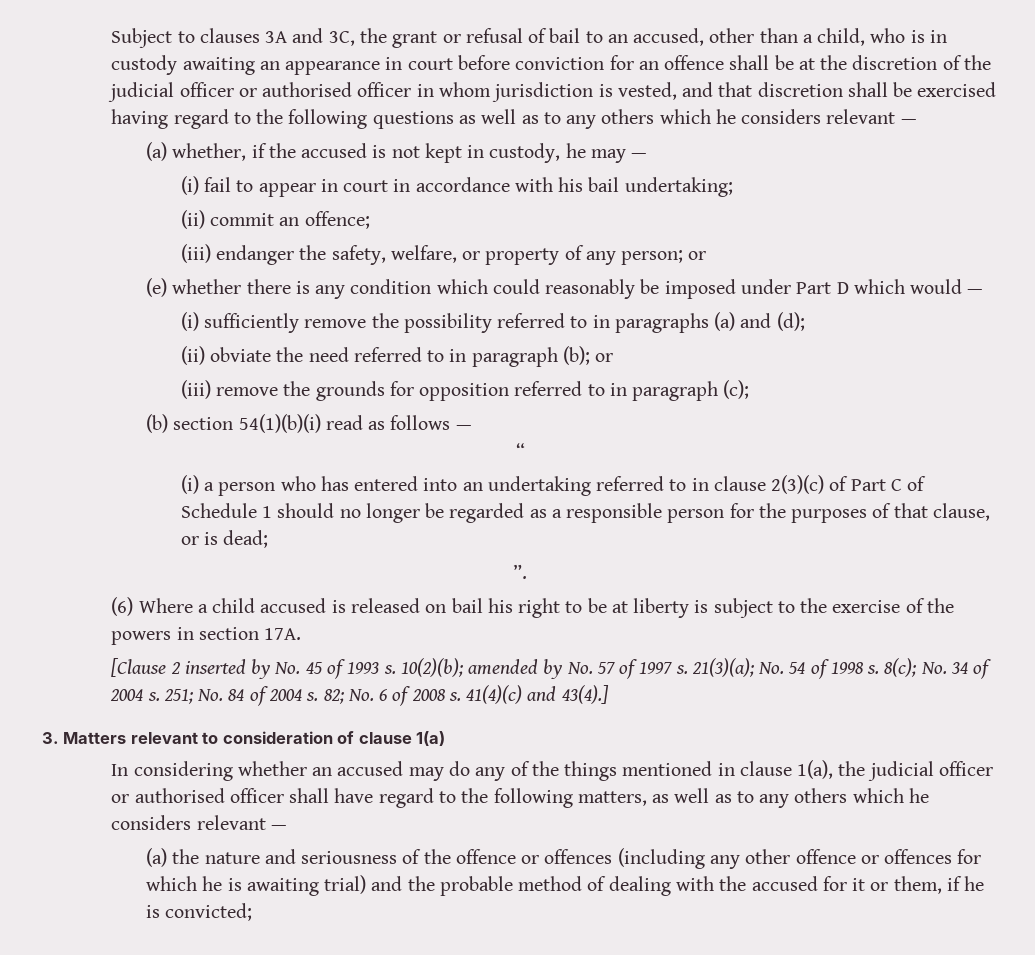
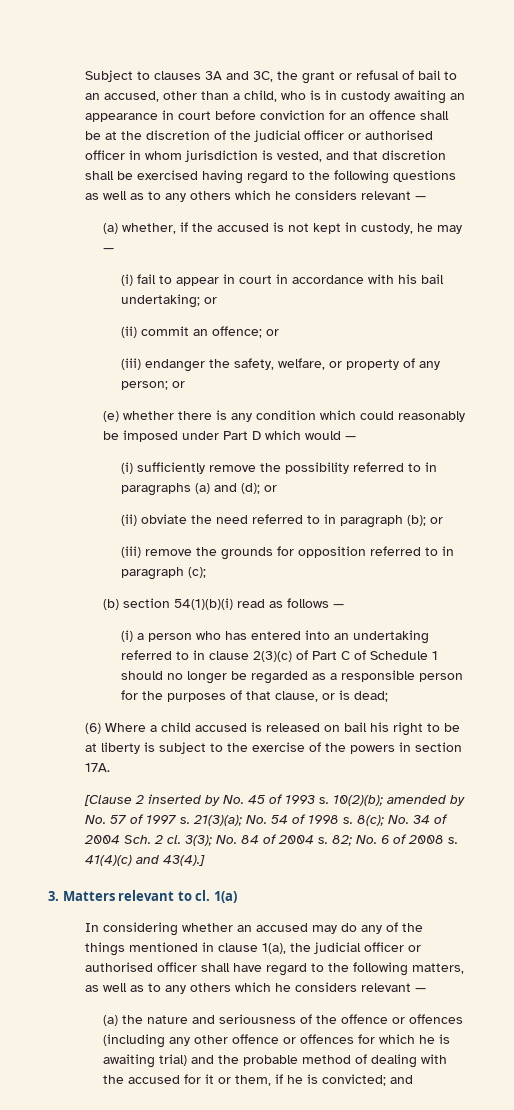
(733, 187) none -> [204,297,218,304] or
(370, 220) none -> [266,329,280,336] or
(805, 321) none -> [264,485,278,492] or
[515,443,525,457] // “ -> (344, 606) none
[513,564,527,579] // ”. -> (389, 696) none
[147,689,193,704] s. 251; -> [123,835,212,846] Sch. 2 cl. 3(3);
[222,731,412,744] consideration of clause -> [195,890,211,901] cl.
(253, 912) none -> [389,1075,413,1084] and

